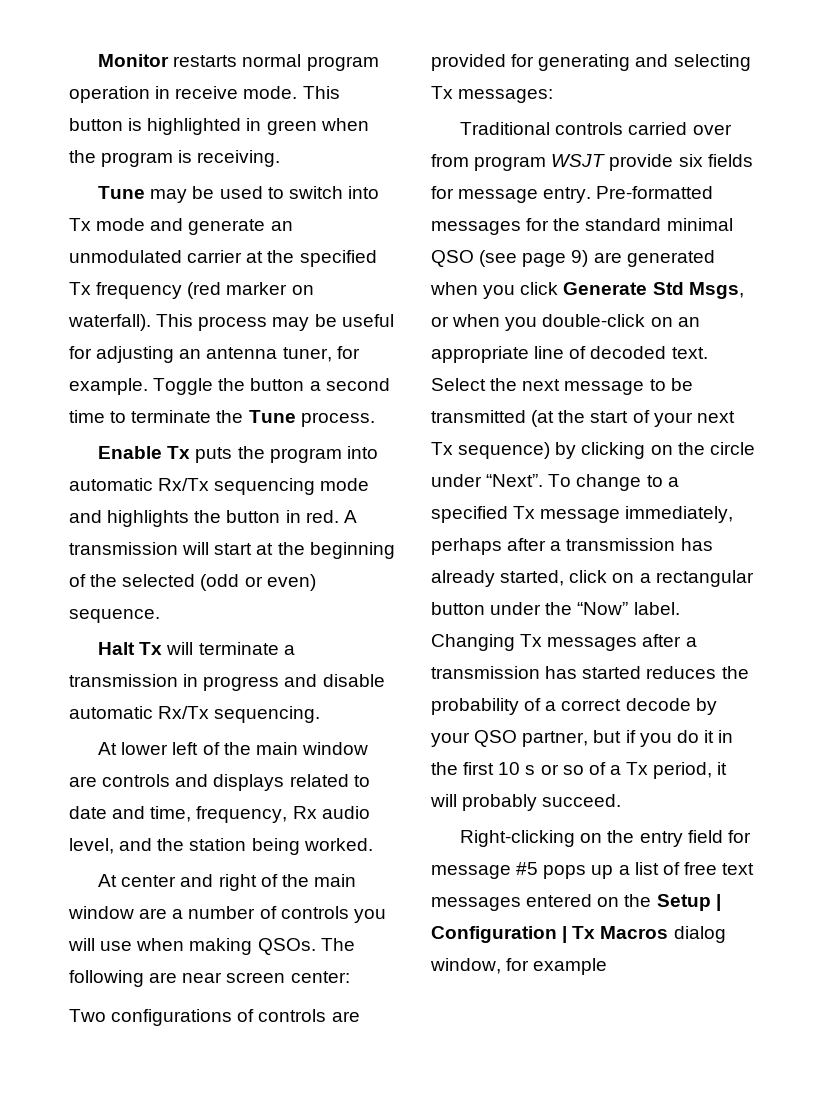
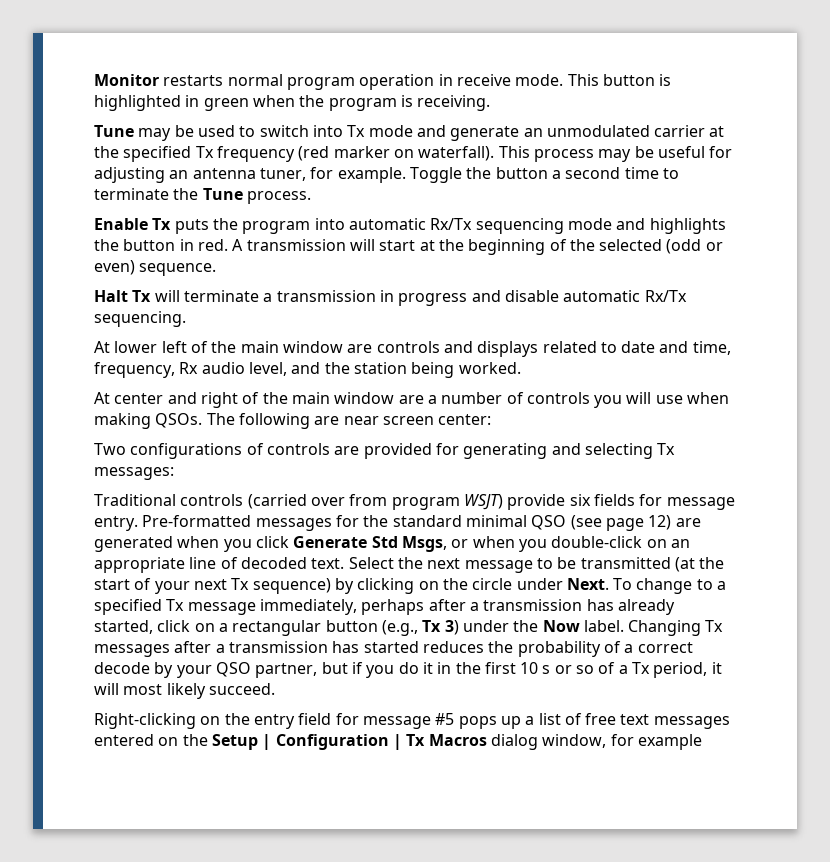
[628,122,688,135] carried -> [247,494,307,509] (carried
[551,154,606,167] WSJT -> [463,494,503,510] WSJT)
[571,250,589,267] 9) -> [648,515,672,530] 12)
[486,474,544,487] “Next”. -> [566,578,609,590] Next.
(485, 608) none -> [381,620,459,636] (e.g., Tx 3)
[577,602,629,615] “Now” -> [542,620,580,632] Now
[462,794,538,811] probably -> [123,683,206,699] most likely

